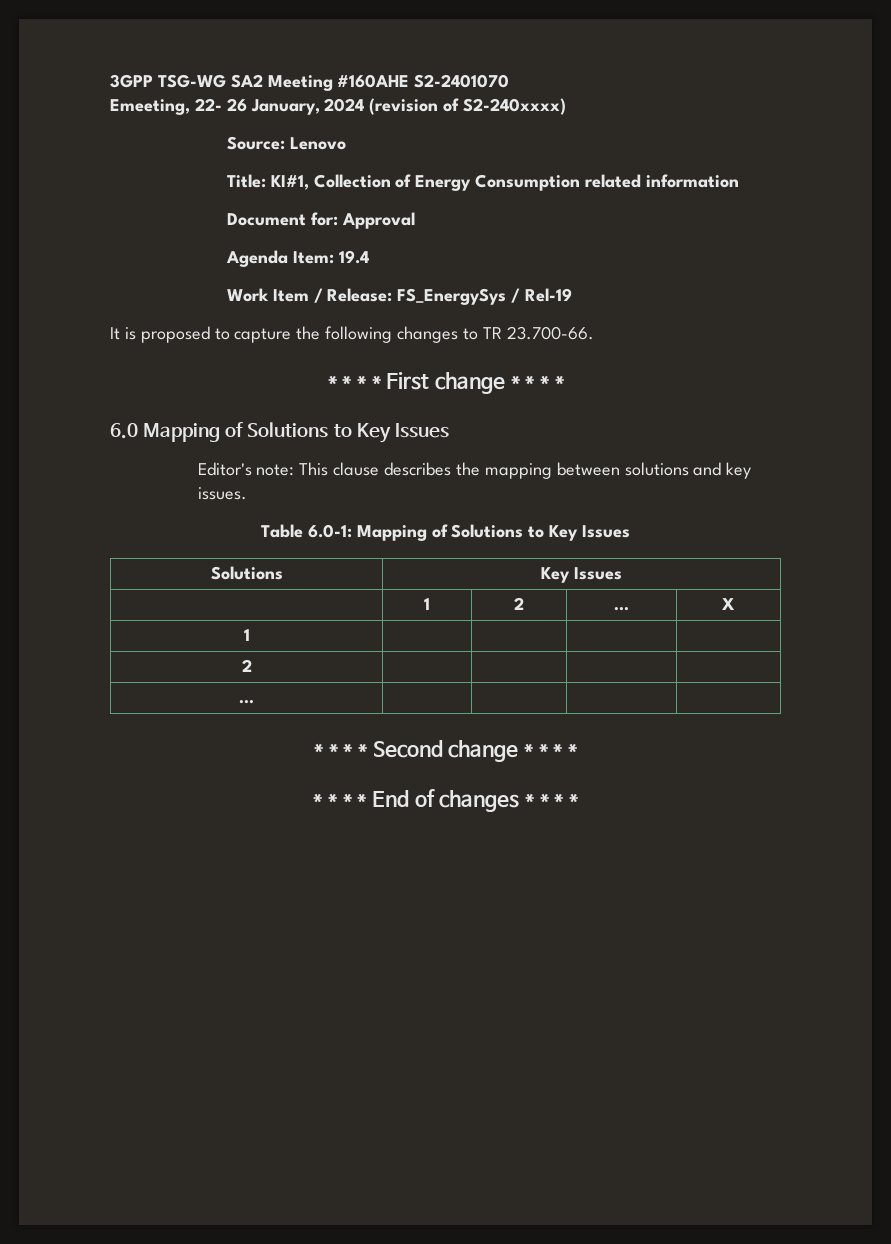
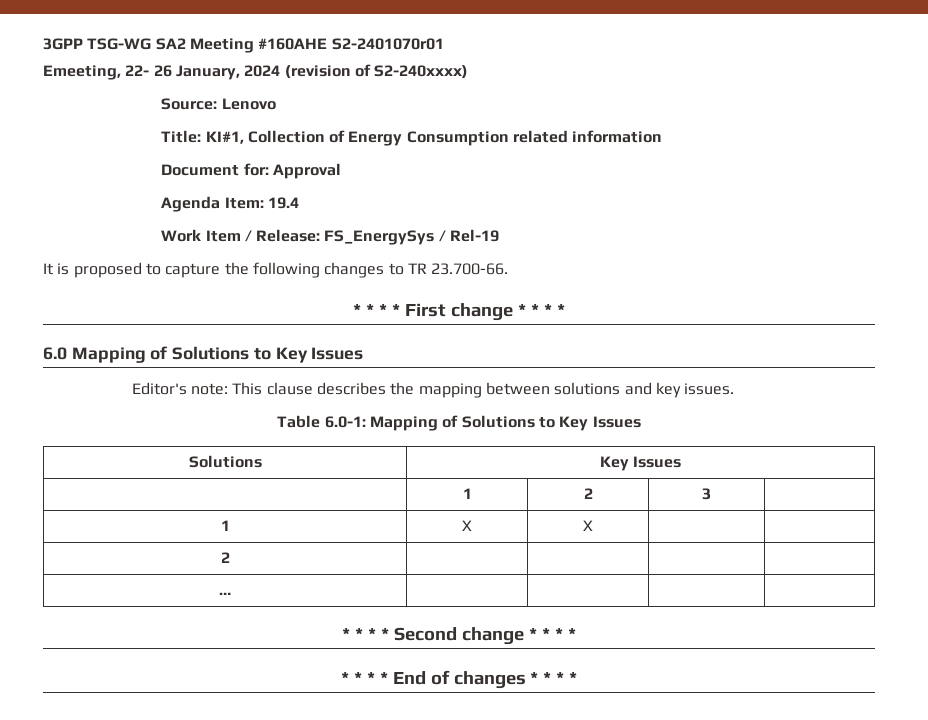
[414,74,510,88] S2-2401070 -> [331,38,444,50] S2-2401070r01
[614,606,629,611] [722,598,735,610] [243,629,250,641] … | X // 1 | | -> [702,488,711,500] [220,520,230,531] [462,520,472,531] [583,520,593,531] 3 | // 1 | X | X

